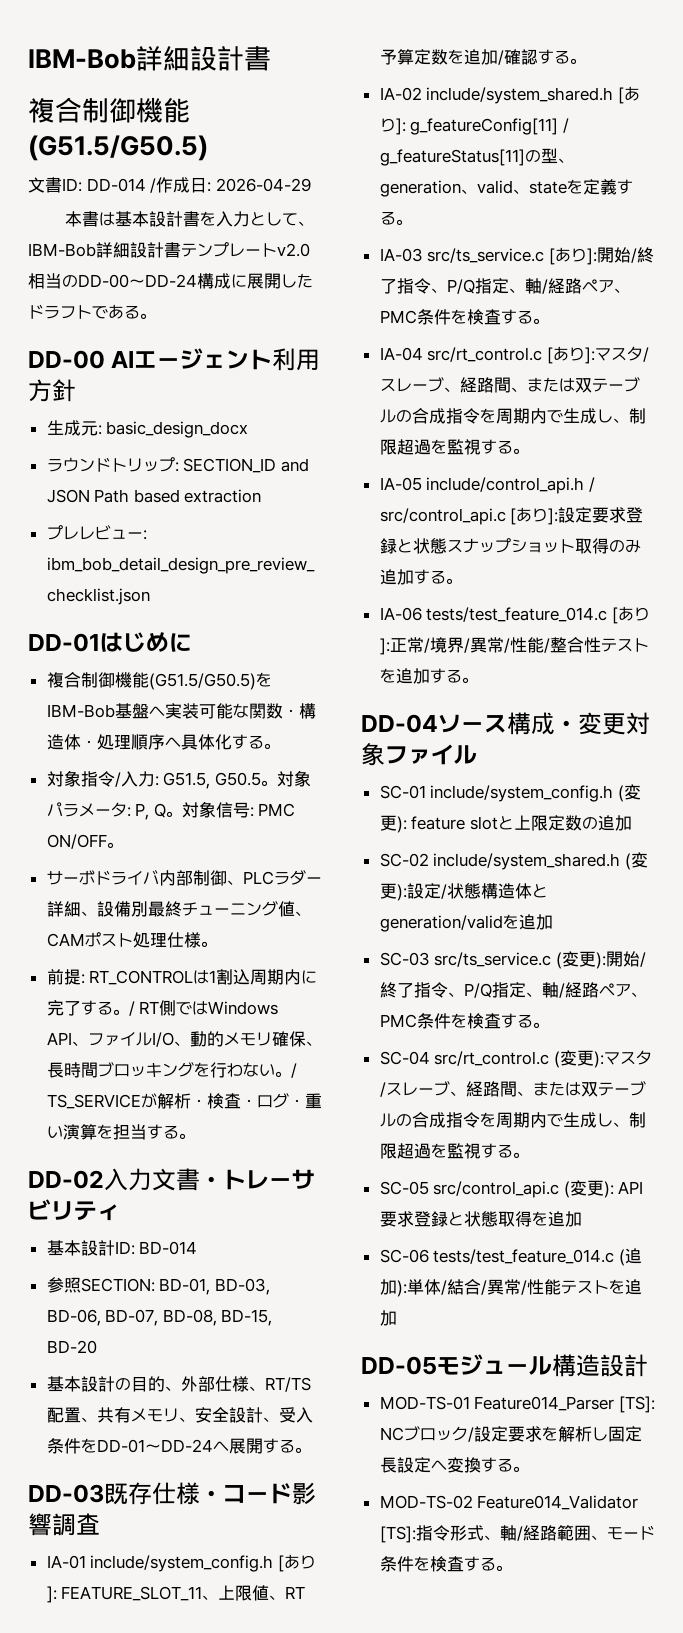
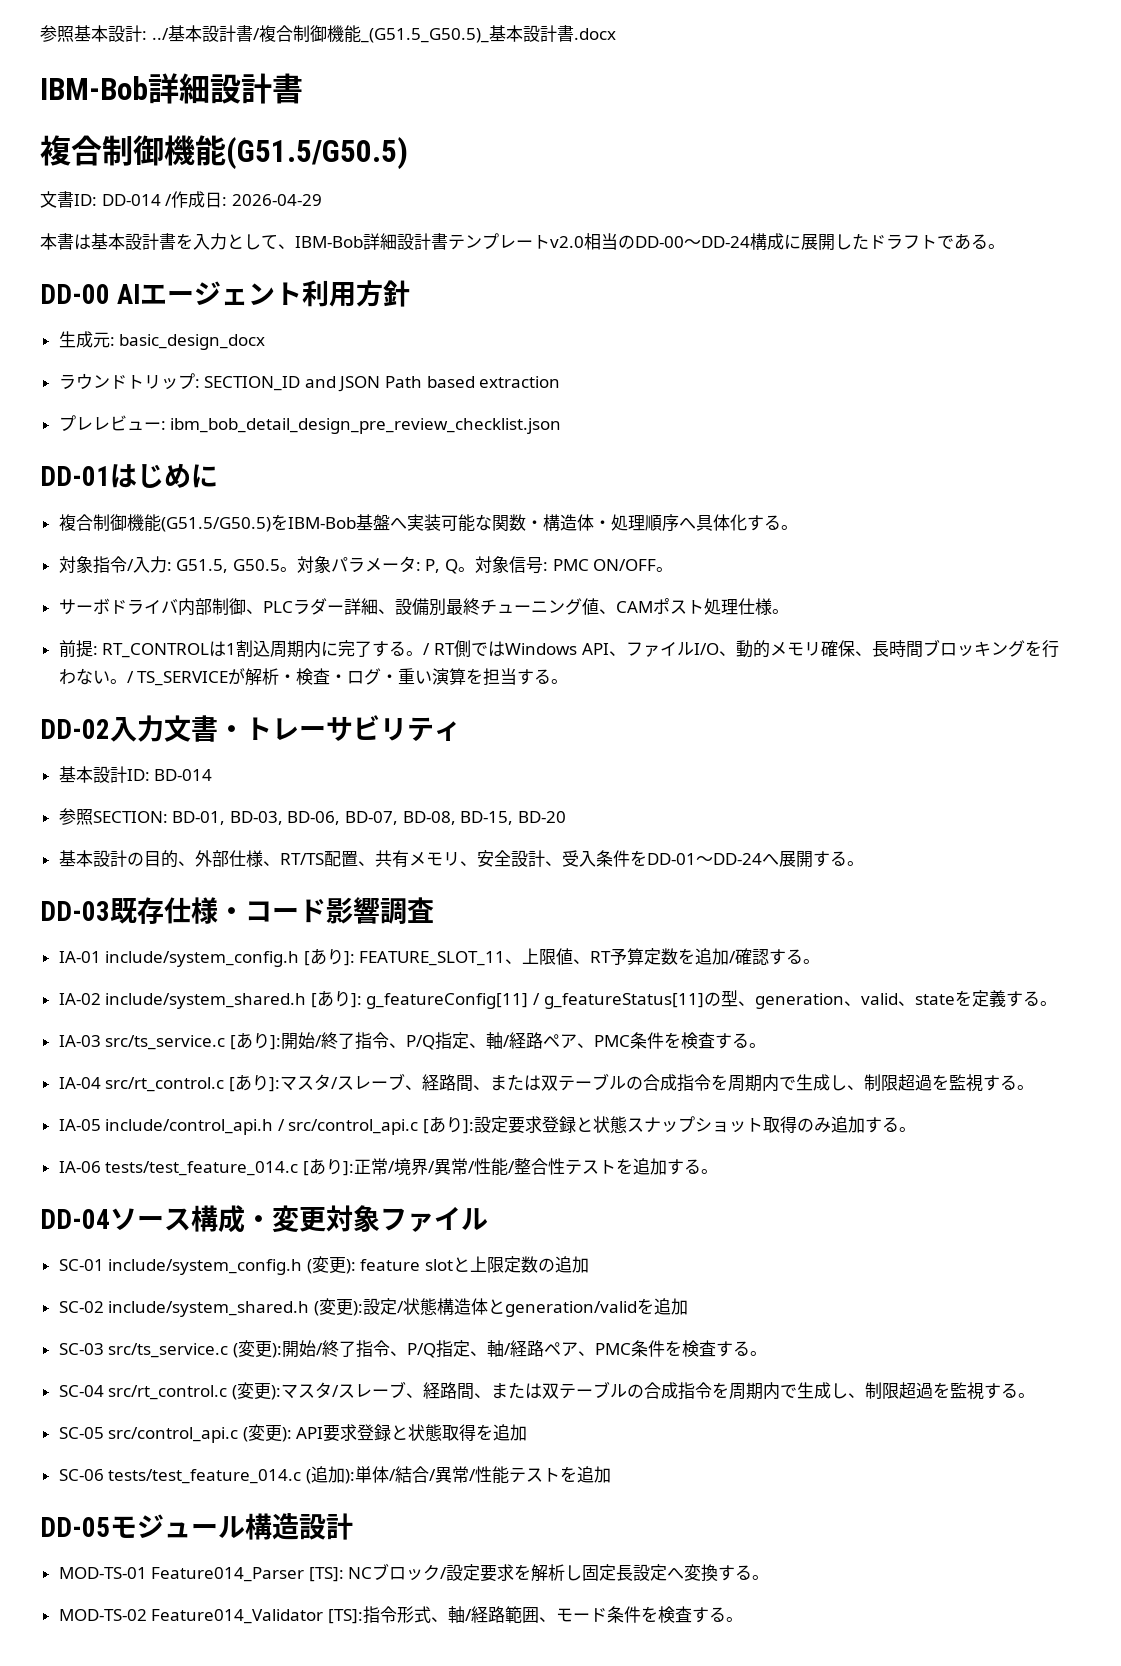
(28, 59) none -> [40,25,616,43] 参照基本設計: ../基本設計書/複合制御機能_(G51.5_G50.5)_基本設計書.docx //

